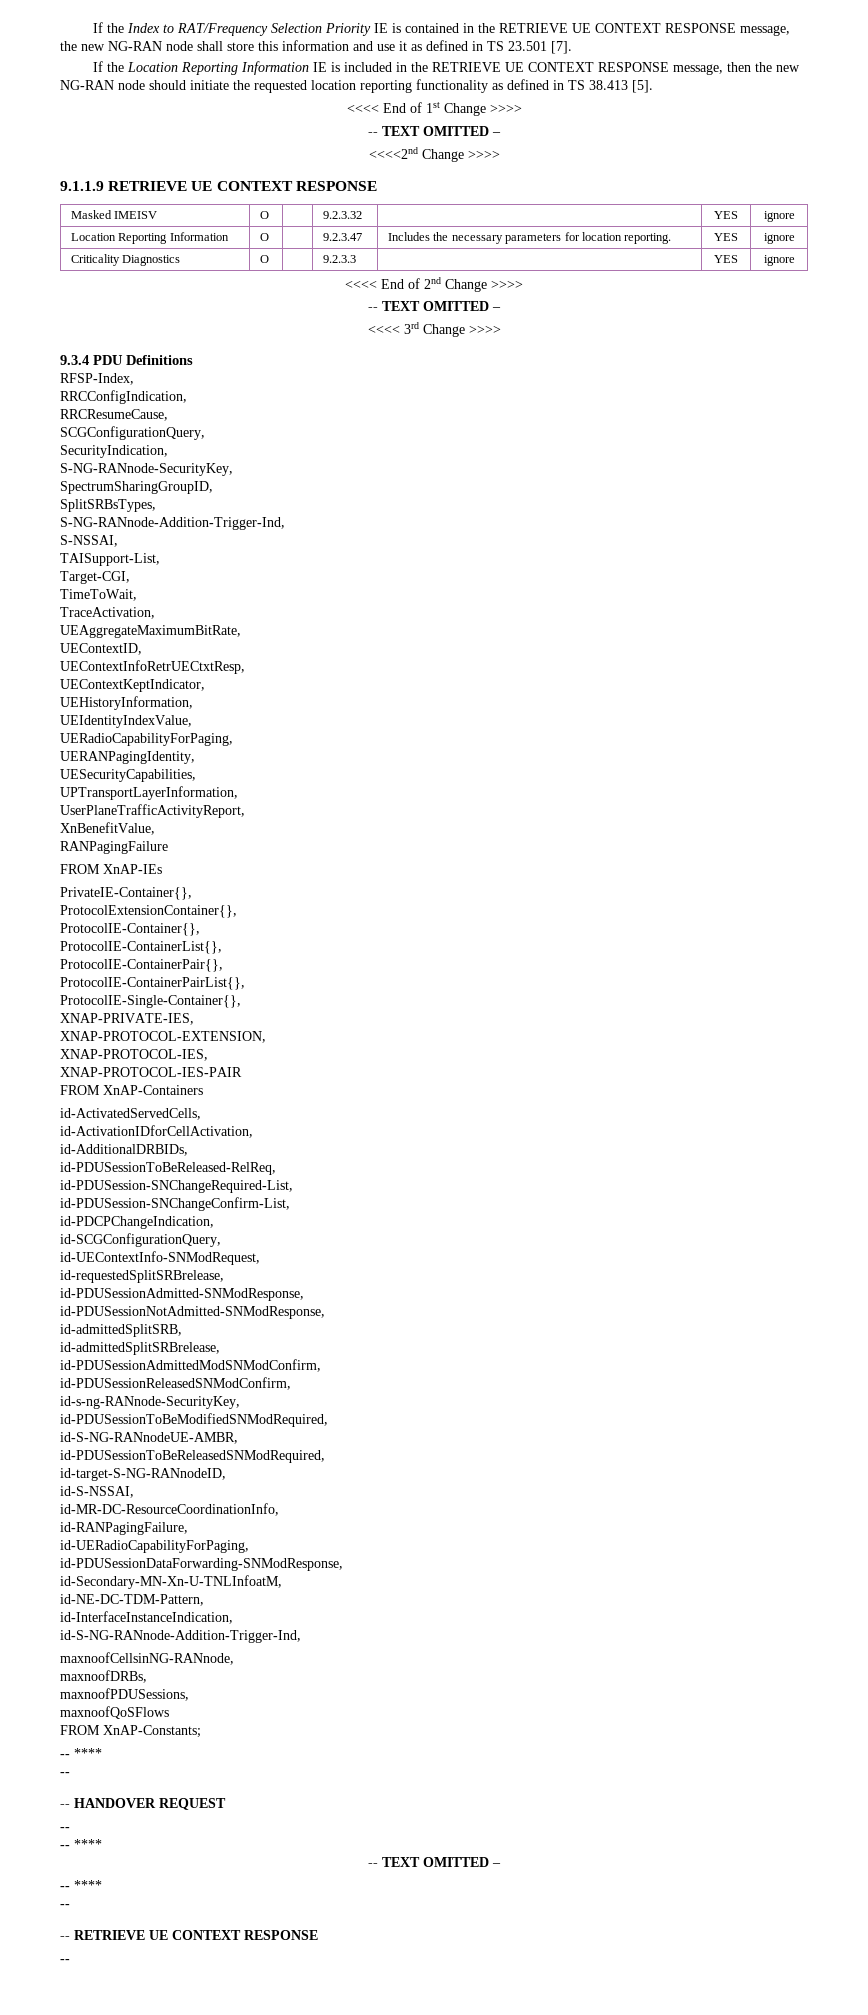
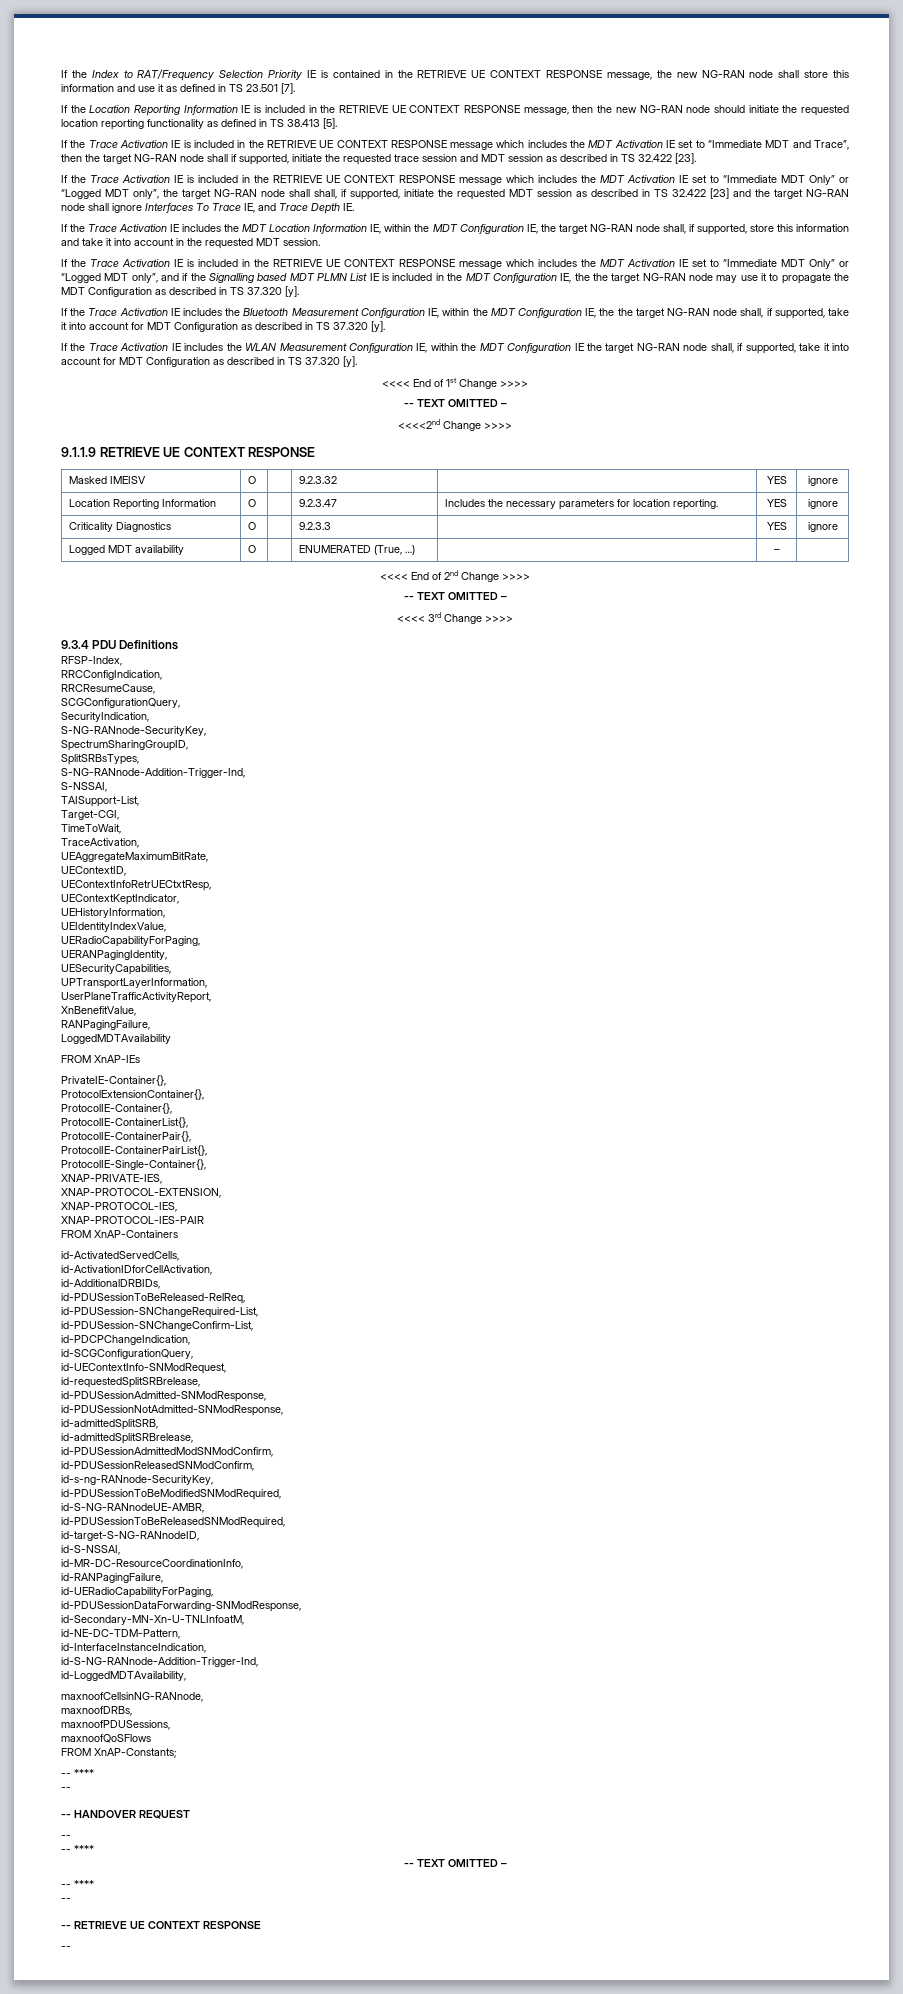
(653, 86) none -> [61,140,850,150] [61,153,696,165] [61,175,849,185] [61,188,849,200] [61,203,354,214] [61,224,849,235] [61,238,320,249] [61,259,849,269] [61,273,849,284] [61,286,299,297] [61,308,850,319] [61,321,385,332] [61,343,850,354] [61,356,357,367] // If the Trace Activation IE is included in the RETRIEVE UE CONTEXT RESPONSE message which includes the MDT Activation IE set to “Immediate MDT and Trace”, then the target NG-RAN node shall if supported, initiate the requested trace session and MDT session as described in TS 32.422 [23]. // If the Trace Activation IE is included in the RETRIEVE UE CONTEXT RESPONSE message which includes the MDT Activation IE set to “Immediate MDT Only” or “Logged MDT only”, the target NG-RAN node shall shall, if supported, initiate the requested MDT session as described in TS 32.422 [23] and the target NG-RAN node shall ignore Interfaces To Trace IE, and Trace Depth IE. // If the Trace Activation IE includes the MDT Location Information IE, within the MDT Configuration IE, the target NG-RAN node shall, if supported, store this information and take it into account in the requested MDT session. // If the Trace Activation IE is included in the RETRIEVE UE CONTEXT RESPONSE message which includes the MDT Activation IE set to “Immediate MDT Only” or “Logged MDT only”, and if the Signalling based MDT PLMN List IE is included in the MDT Configuration IE, the the target NG-RAN node may use it to propagate the MDT Configuration as described in TS 37.320 [y]. // If the Trace Activation IE includes the Bluetooth Measurement Configuration IE, within the MDT Configuration IE, the the target NG-RAN node shall, if supported, take it into account for MDT Configuration as described in TS 37.320 [y]. // If the Trace Activation IE includes the WLAN Measurement Configuration IE, within the MDT Configuration IE the target NG-RAN node shall, if supported, take it into account for MDT Configuration as described in TS 37.320 [y].
(795, 260) none -> [69,545,185,555] [248,545,257,553] [299,545,416,555] [773,549,780,553] // Logged MDT availability | O | | ENUMERATED (True, …) | | – |
[60,841,168,854] RANPagingFailure -> [61,1020,150,1030] [61,1034,171,1044] RANPagingFailure, // LoggedMDTAvailability
(301, 1636) none -> [61,1671,186,1681] // id-LoggedMDTAvailability,

